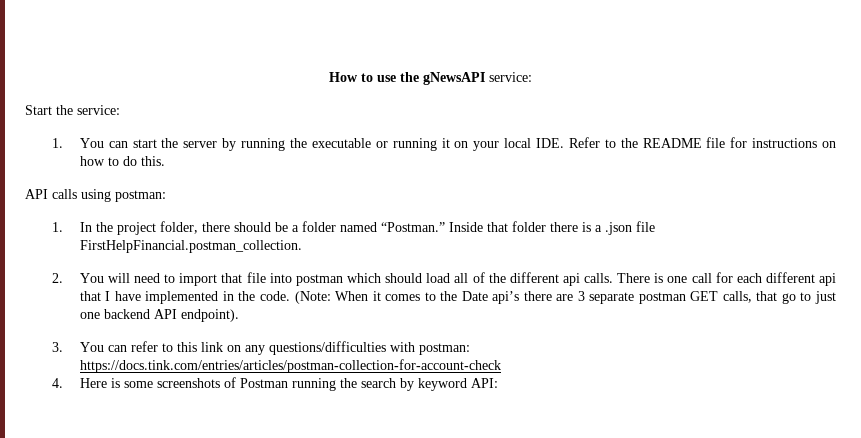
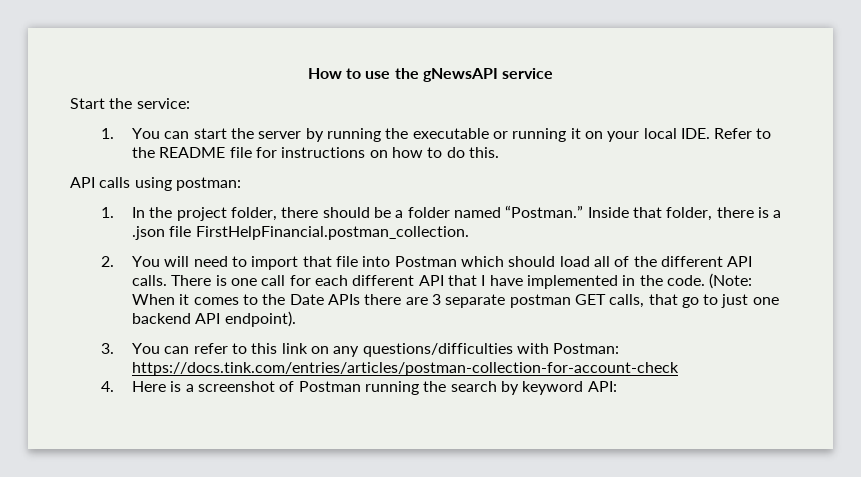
[489,72,532,82] service: -> [502,68,554,79] service
[511,221,546,232] folder -> [666,207,713,221] folder,
[295,274,343,286] postman -> [394,256,457,267] Postman
[562,273,580,286] api -> [727,256,753,267] API
[818,273,836,286] api -> [418,275,444,286] API
[492,291,520,304] api’s -> [327,294,360,305] APIs
[418,343,470,355] postman: -> [553,343,620,354] Postman:
[123,378,220,388] some screenshots -> [185,381,275,392] a screenshot

